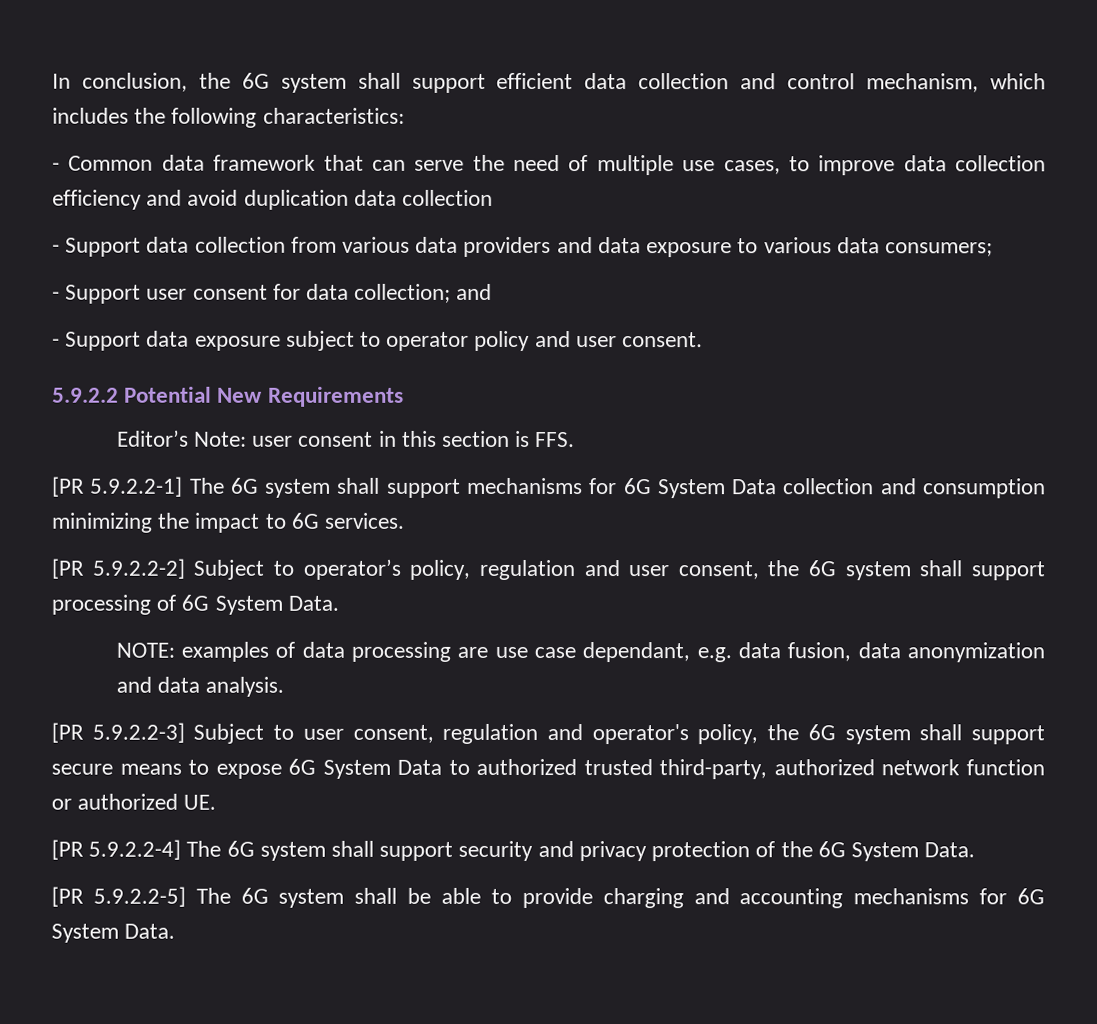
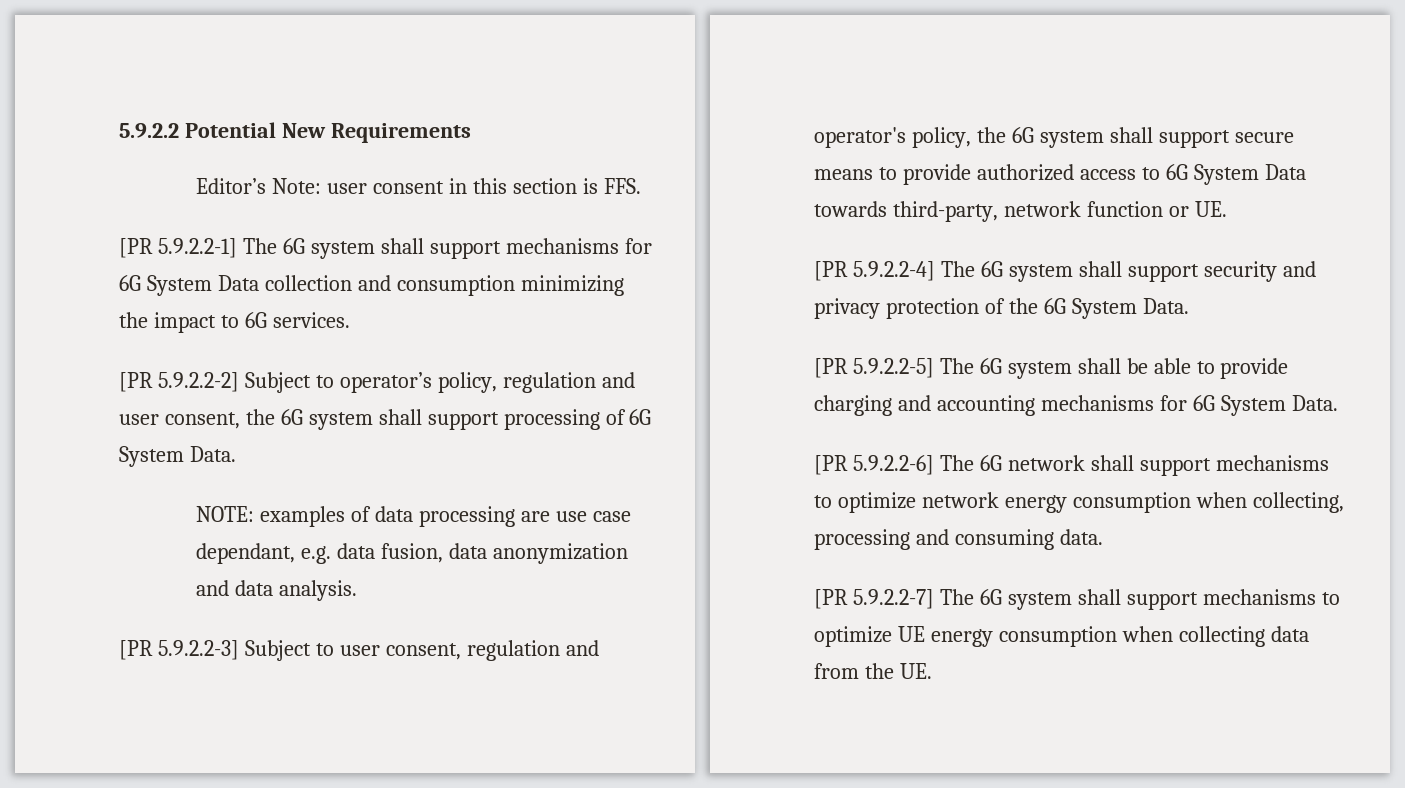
[52,72,1046,93] [52,107,405,128] [52,154,1046,176] [52,189,494,210] [52,236,993,258] [52,283,493,304] [52,330,704,351] In conclusion, the 6G system shall support efficient data collection and control mechanism, which includes the following characteristics: // - Common data framework that can serve the need of multiple use cases, to improve data collection efficiency and avoid duplication data collection // - Support data collection from various data providers and data exposure to various data consumers; // - Support user consent for data collection; and // - Support data exposure subject to operator policy and user consent. // -> (119, 130) none
[215,758,875,780] expose 6G System Data to authorized trusted third-party, authorized -> [902,164,1306,185] [814,201,998,222] provide authorized access to 6G System Data towards third-party,
[77,793,179,810] authorized -> (1189, 211) none
(176, 931) none -> [814,455,1329,476] [814,492,1344,513] [814,529,1103,550] [814,589,1340,610] [814,626,1309,647] [814,663,932,679] // [PR 5.9.2.2-6] The 6G network shall support mechanisms to optimize network energy consumption when collecting, processing and consuming data. // [PR 5.9.2.2-7] The 6G system shall support mechanisms to optimize UE energy consumption when collecting data from the UE.

